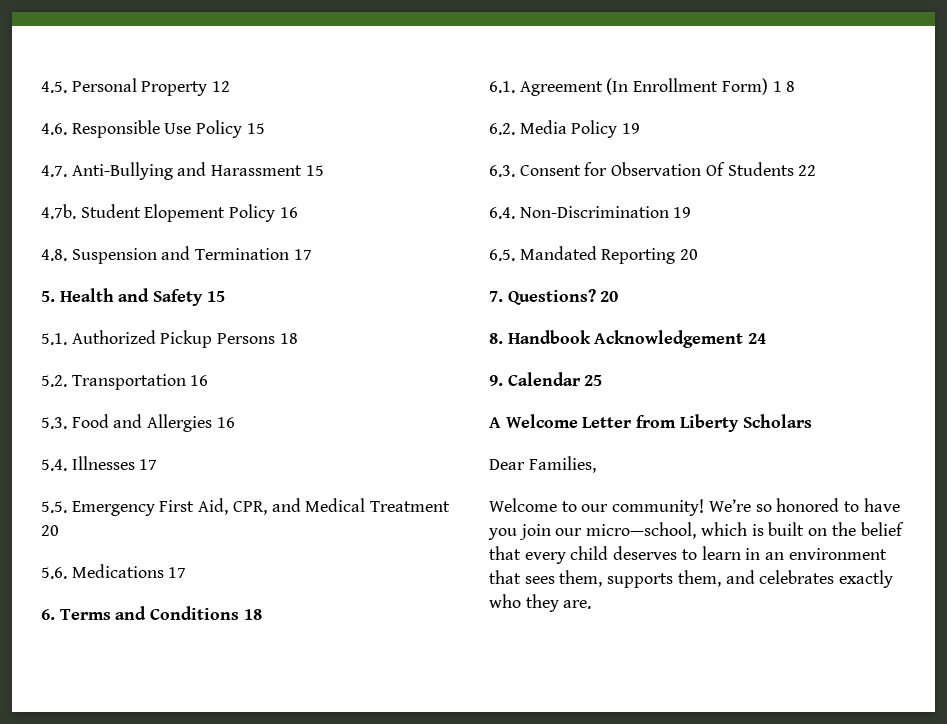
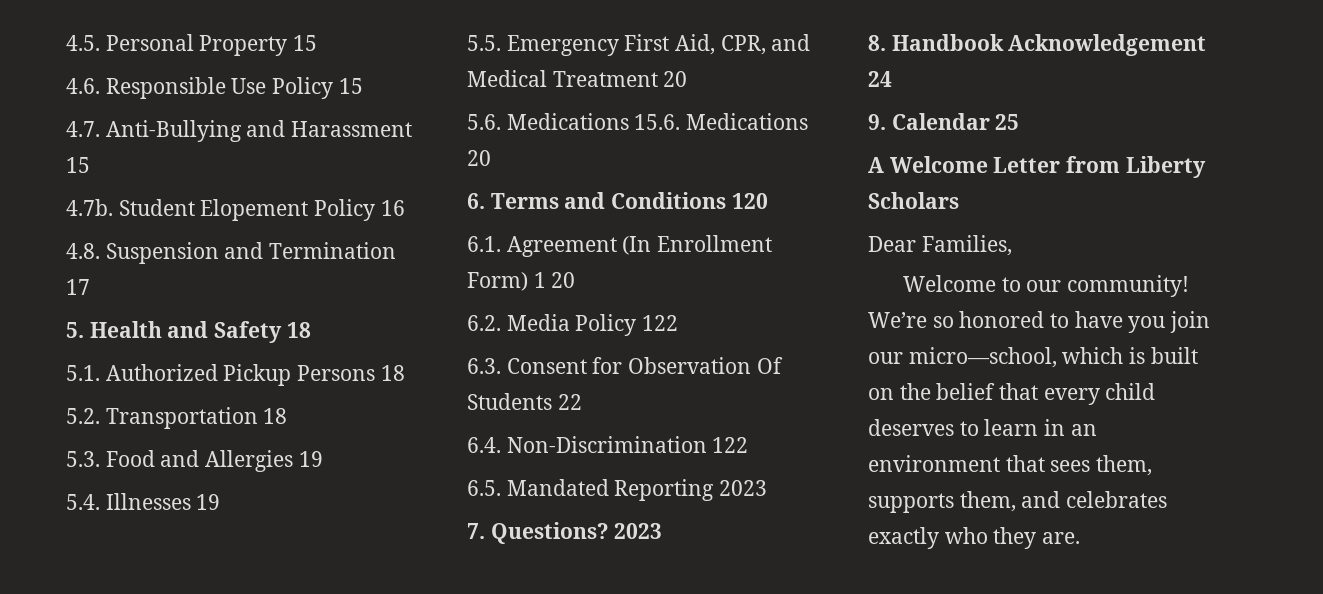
[212,81,231,92] 12 -> [293,35,318,51] 15
[206,291,225,302] 15 -> [286,322,311,338] 18
[190,375,209,386] 16 -> [263,408,288,424] 18
[216,417,235,428] 16 -> [298,451,323,467] 19
[139,459,158,470] 17 -> [196,494,221,510] 19
[168,567,187,578] 17 -> [634,113,809,130] [467,150,491,166] 15.6. Medications 20
[243,609,262,620] 18 -> [731,193,768,209] 120
[786,81,796,92] 8 -> [551,272,576,288] 20
[622,123,641,134] 19 -> [642,315,679,331] 122
[673,207,692,218] 19 -> [712,437,749,453] 122
[680,249,699,260] 20 -> [719,480,768,496] 2023
[600,291,619,302] 20 -> [614,523,663,539] 2023

